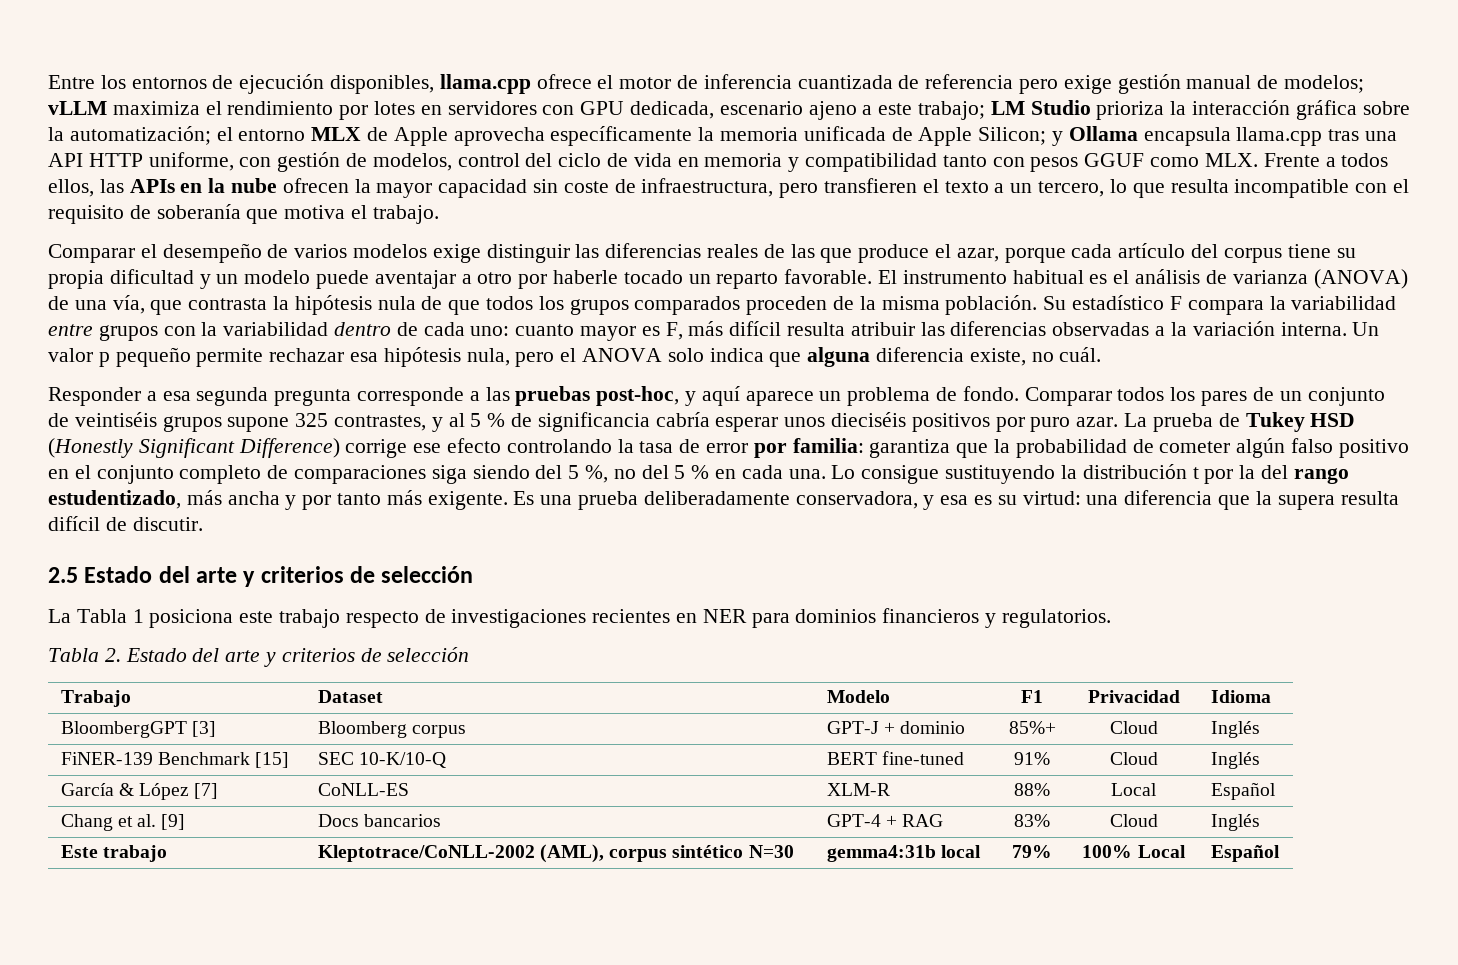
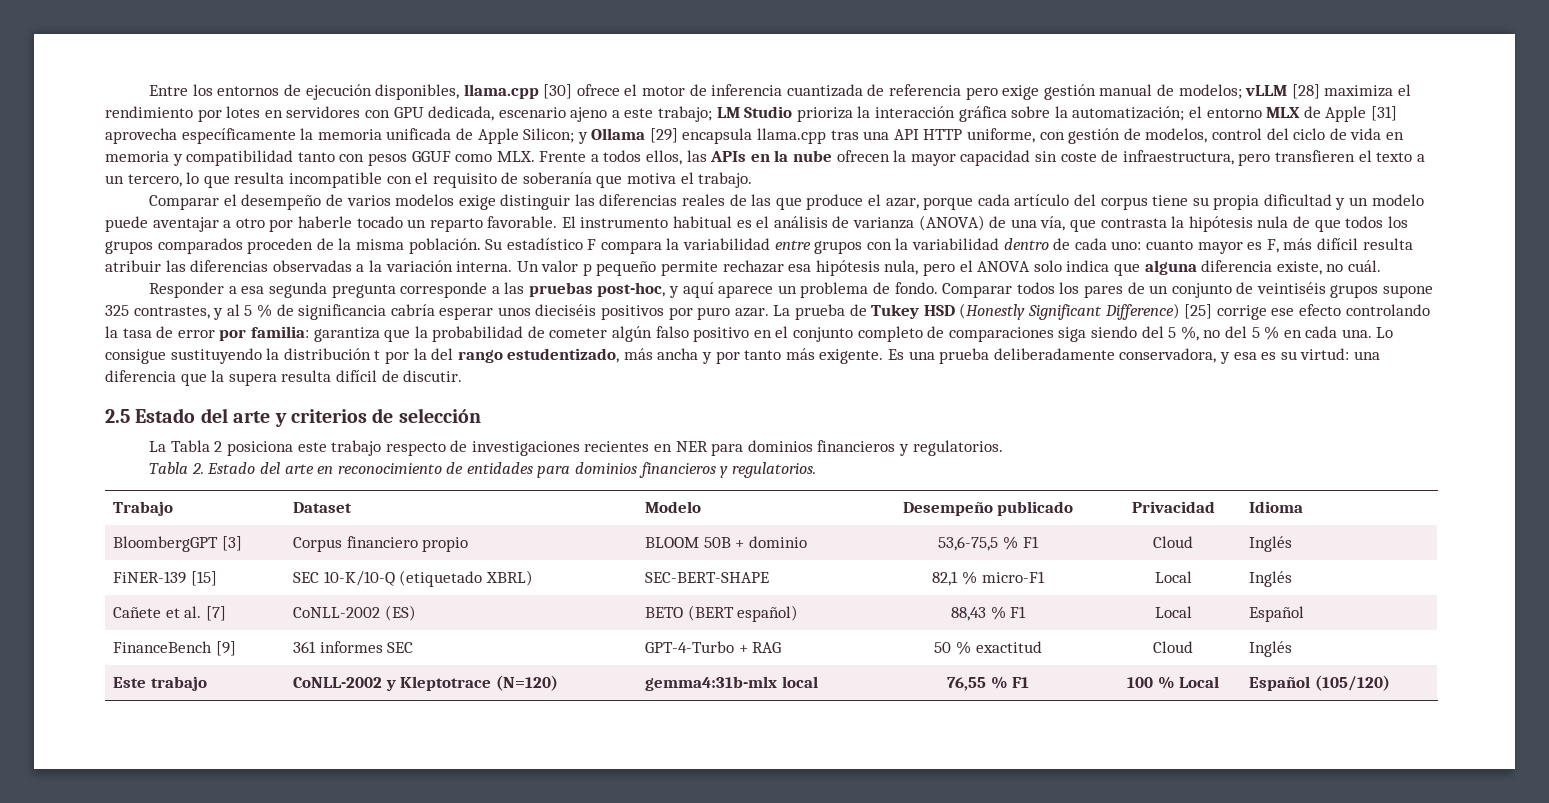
(531, 84) none -> [543,84,573,99] [30]
(107, 108) none -> [1291,84,1320,99] [28]
(448, 136) none -> [1370,106,1397,121] [31]
(1138, 133) none -> [649,128,678,143] [29]
(340, 448) none -> [1184,304,1213,319] [25]
[132,609,144,623] 1 -> [214,441,223,452] 2
[264,647,470,667] y criterios de selección -> [317,462,816,478] en reconocimiento de entidades para dominios financieros y regulatorios.
[1021,690,1043,703] F1 -> [902,501,1074,516] Desempeño publicado
[317,721,466,738] [826,721,879,734] Bloomberg corpus | GPT-J -> [292,536,469,552] [644,537,731,548] Corpus financiero propio | BLOOM 50B
[1008,721,1056,734] 85%+ -> [938,536,1039,551] 53,6-75,5 % F1
[157,752,250,765] Benchmark -> (186, 577) none
[826,751,964,765] [1014,752,1050,765] [1109,752,1158,765] [1210,752,1260,769] [60,783,219,800] [317,783,409,796] [826,783,890,796] [1014,783,1050,796] [1111,783,1157,796] [1210,783,1276,800] [60,814,186,831] [317,814,441,827] [826,814,881,827] | BERT fine-tuned | 91% | Cloud | Inglés // García & López [7] | CoNLL-ES | XLM-R | 88% | Local | Español // Chang et al. [9] | Docs bancarios | GPT-4 -> [399,570,533,587] [644,572,769,583] [932,571,1045,586] [1154,571,1192,583] [1248,571,1292,587] [112,606,226,621] [292,605,416,621] [644,605,799,622] [950,606,1027,621] [1154,606,1192,618] [1248,606,1304,622] [112,641,236,656] [292,641,414,653] [644,641,734,653] (etiquetado XBRL) | SEC-BERT-SHAPE | 82,1 % micro-F1 | Local | Inglés // Cañete et al. [7] | CoNLL-2002 (ES) | BETO (BERT español) | 88,43 % F1 | Local | Español // FinanceBench [9] | 361 informes SEC | GPT-4-Turbo
[1014,814,1050,827] 83% -> [934,641,1042,655] 50 % exactitud
[317,844,794,863] [826,845,981,862] [1012,845,1052,858] [1082,845,1186,858] [1210,845,1280,862] Kleptotrace/CoNLL-2002 (AML), corpus sintético N=30 | gemma4:31b local | 79% | 100% Local | Español -> [292,675,558,691] [644,676,818,691] [946,676,1030,691] [1126,676,1220,689] [1248,675,1390,691] CoNLL-2002 y Kleptotrace (N=120) | gemma4:31b-mlx local | 76,55 % F1 | 100 % Local | Español (105/120)

